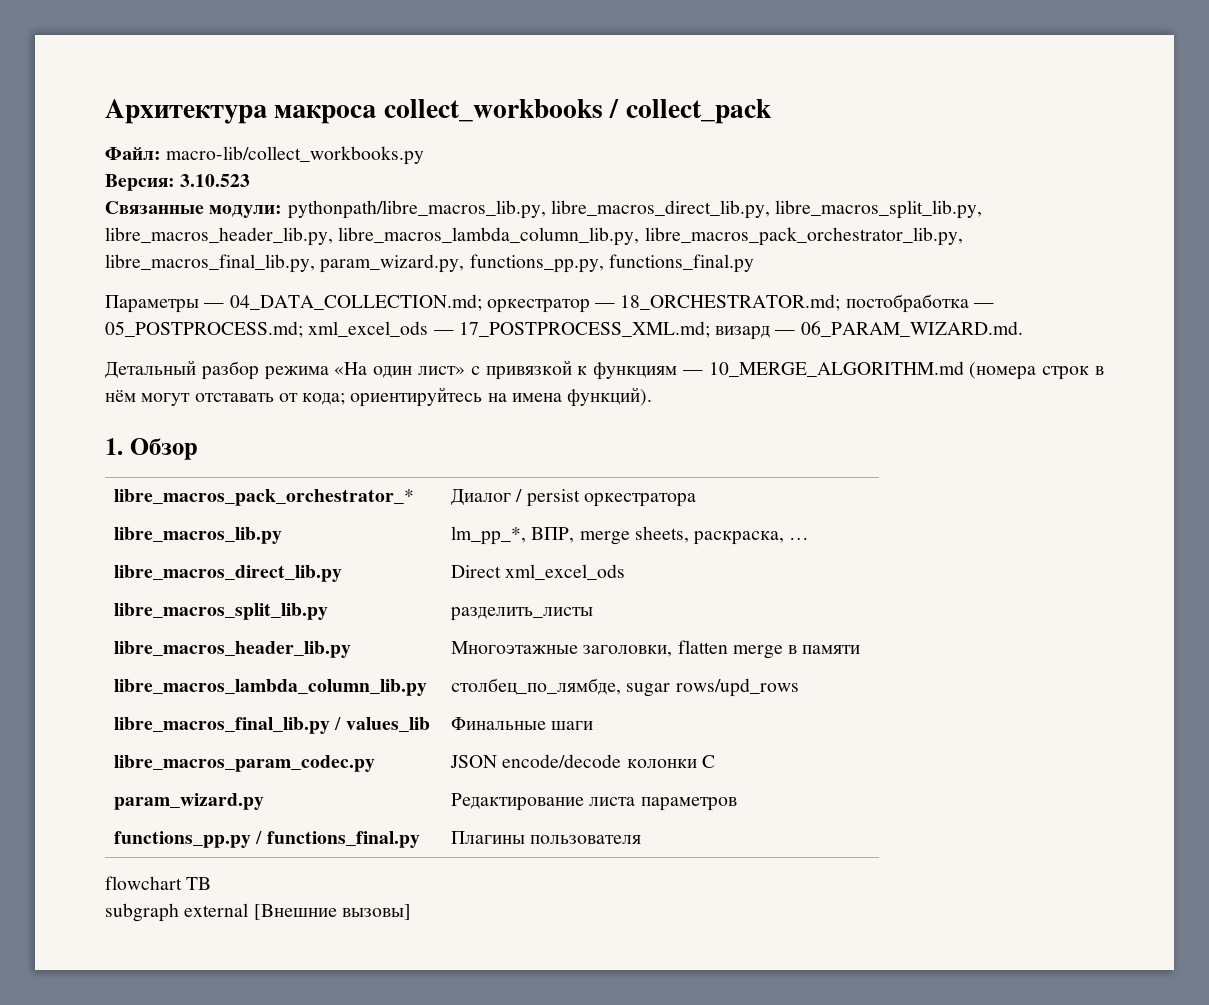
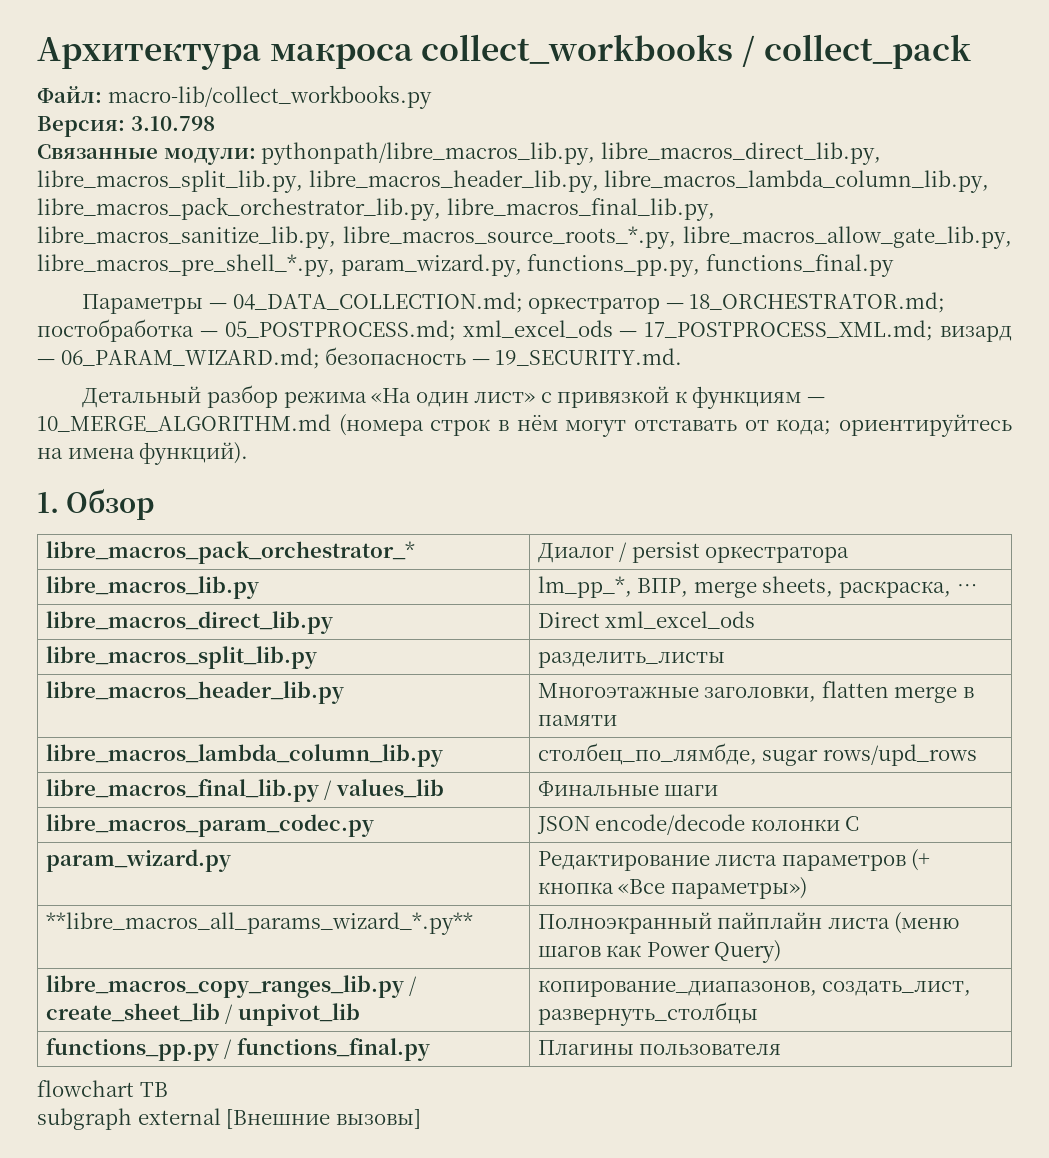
[180,174,251,187] 3.10.523 -> [130,116,215,131] 3.10.798
(315, 263) none -> [37,226,1012,249] [37,254,335,277] libre_macros_sanitize_lib.py, libre_macros_source_roots_*.py, libre_macros_allow_gate_lib.py, libre_macros_pre_shell_*.py,
[800,321,1023,337] 06_PARAM_WIZARD.md. -> [60,347,683,369] 06_PARAM_WIZARD.md; безопасность — 19_SECURITY.md.
(737, 804) none -> [911,849,931,871] [537,877,807,899] [45,912,473,935] [537,912,961,934] [537,940,782,963] [45,975,418,998] [45,1003,360,1026] [537,980,972,997] [537,1002,758,1026] (+ кнопка «Все параметры») // **libre_macros_all_params_wizard_*.py** | Полноэкранный пайплайн листа (меню шагов как Power Query) // libre_macros_copy_ranges_lib.py / create_sheet_lib / unpivot_lib | копирование_диапазонов, создать_лист, развернуть_столбцы

